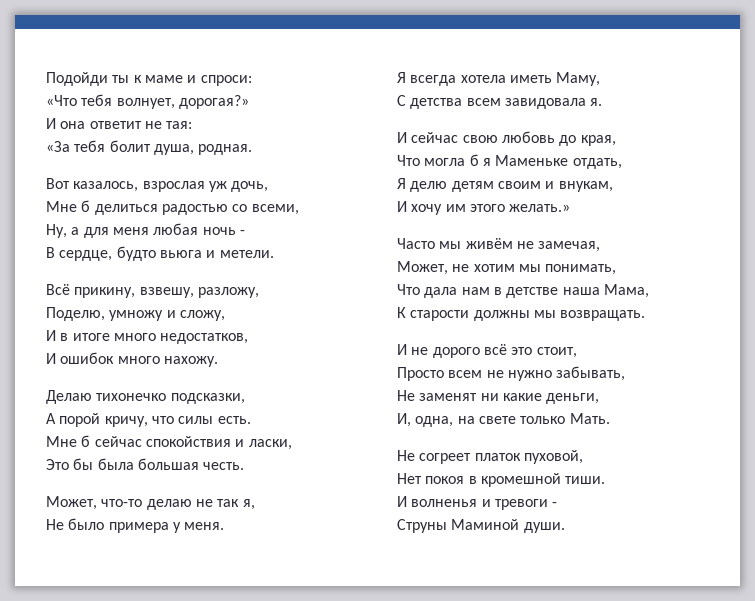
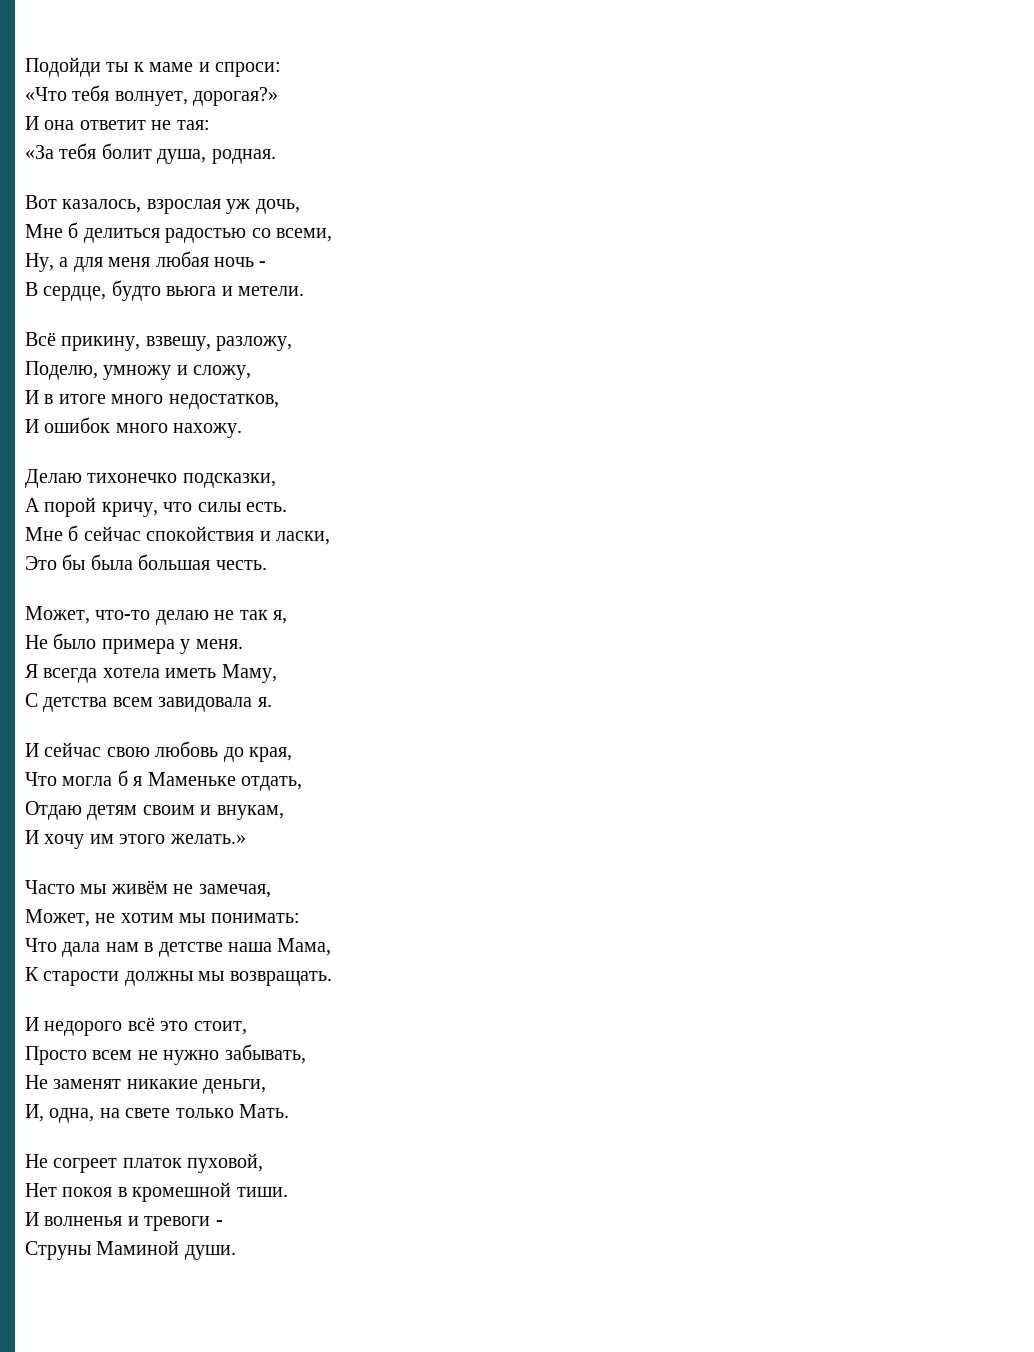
[397,178,448,192] Я делю -> [25,801,82,820] Отдаю
[545,264,617,275] понимать, -> [210,913,300,923] понимать:
[411,347,480,358] не дорого -> [44,1021,123,1036] недорого
[480,393,542,401] ни какие -> [126,1079,198,1089] никакие

